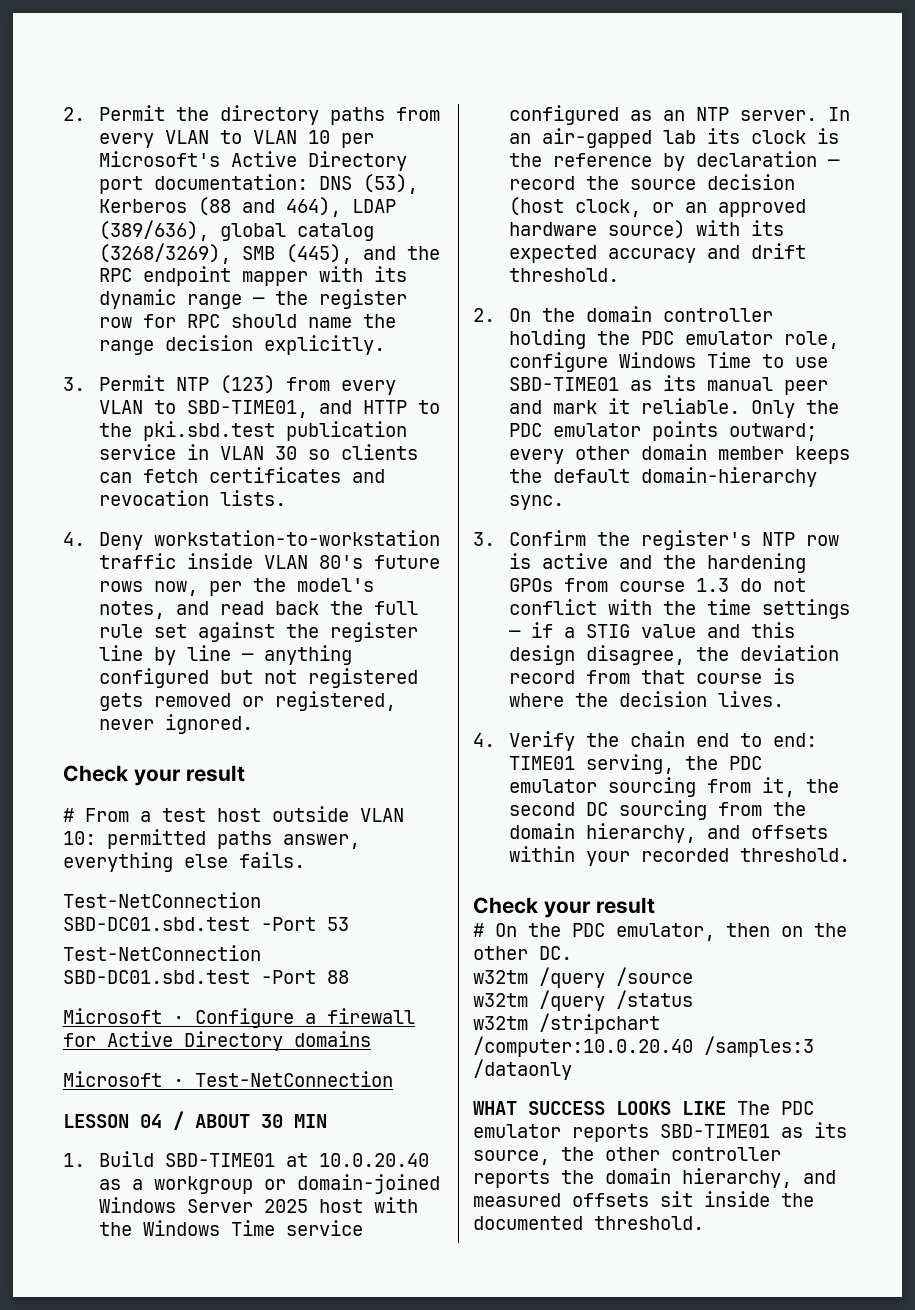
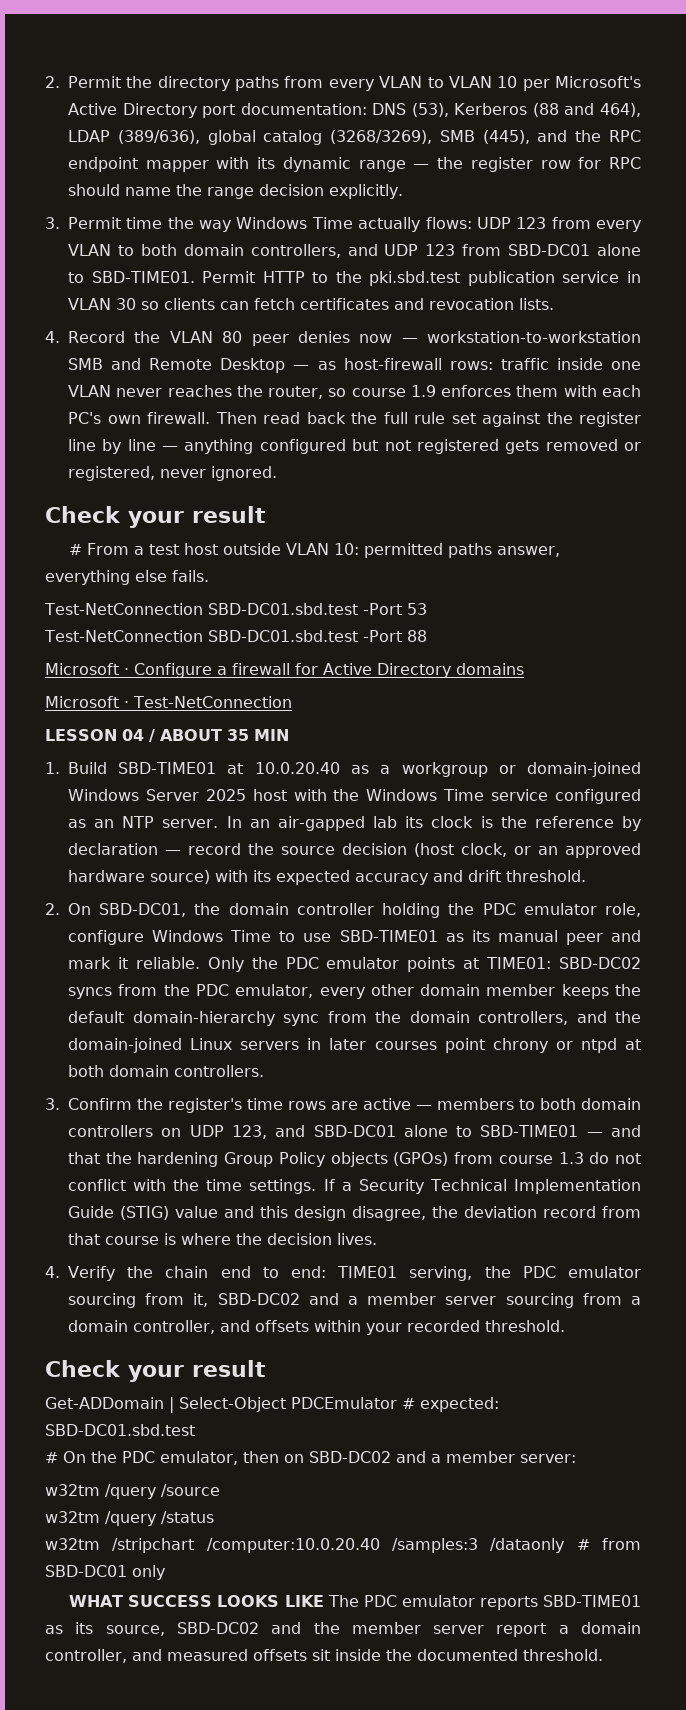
[175,375,396,395] [98,400,352,418] NTP (123) from every VLAN to SBD-TIME01, and -> [126,217,642,232] [68,244,641,258] [68,271,256,283] time the way Windows Time actually flows: UDP 123 from every VLAN to both domain controllers, and UDP 123 from SBD-DC01 alone to SBD-TIME01. Permit
[98,530,440,550] [98,553,440,569] [98,578,374,596] [98,601,209,619] Deny workstation-to-workstation traffic inside VLAN 80's future rows now, per the model's notes, and -> [68,331,641,346] [68,358,642,373] [68,385,641,399] [68,412,257,424] Record the VLAN 80 peer denies now — workstation-to-workstation SMB and Remote Desktop — as host-firewall rows: traffic inside one VLAN never reaches the router, so course 1.9 enforces them with each PC's own firewall. Then
[261,1114,283,1128] 30 -> [227,729,249,741] 35
(531, 315) none -> [99,903,187,917] SBD-DC01,
[728,423,817,441] outward; -> [463,957,641,969] [68,984,314,999] at TIME01: SBD-DC02 syncs from the PDC emulator,
[508,495,564,510] [473,530,839,550] [508,553,806,573] [508,578,553,592] sync. // 3. Confirm the register's NTP row is active and the hardening GPOs -> [283,1011,641,1026] [68,1038,642,1053] [68,1065,264,1077] [45,1098,641,1113] [68,1125,641,1139] [68,1152,449,1167] sync from the domain controllers, and the domain-joined Linux servers in later courses point chrony or ntpd at both domain controllers. // 3. Confirm the register's time rows are active — members to both domain controllers on UDP 123, and SBD-DC01 alone to SBD-TIME01 — and that the hardening Group Policy objects (GPOs)
[761,599,850,619] [508,622,630,638] settings — if a STIG -> [249,1179,641,1194] [68,1206,169,1220] settings. If a Security Technical Implementation Guide (STIG)
[805,779,839,793] [508,800,806,820] [508,823,696,843] the second DC sourcing from the domain hierarchy, -> [217,1293,641,1308] [68,1320,215,1334] SBD-DC02 and a member server sourcing from a domain controller,
(655, 905) none -> [45,1397,499,1413] [45,1424,195,1436] // Get-ADDomain | Select-Object PDCEmulator # expected: SBD-DC01.sbd.test
[814,923,847,937] [473,946,572,960] the other DC. -> [309,1451,576,1463] SBD-DC02 and a member server:
(572, 1069) none -> [576,1538,641,1550] [45,1565,165,1580] # from SBD-DC01 only
[561,1147,781,1161] [473,1168,792,1188] the other controller reports the domain hierarchy, -> [176,1622,641,1637] [45,1649,127,1663] SBD-DC02 and the member server report a domain controller,

